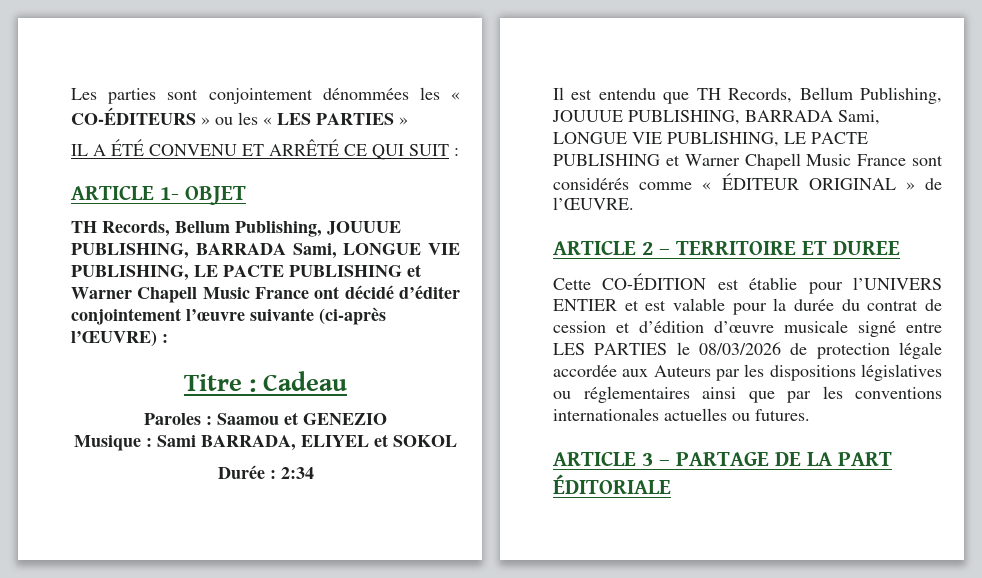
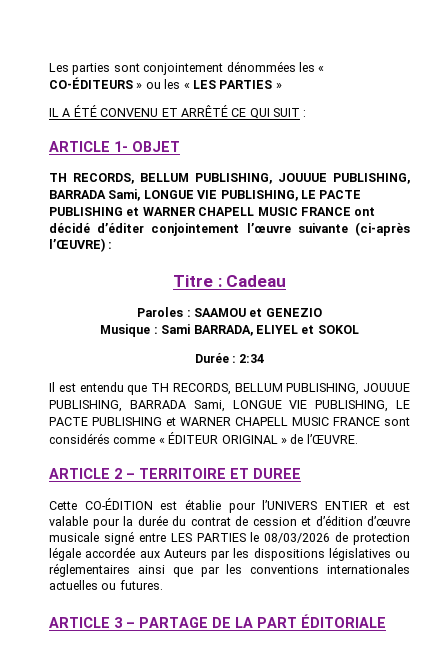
[102,221,322,237] Records, Bellum Publishing, -> [73,173,272,184] RECORDS, BELLUM PUBLISHING,
[71,287,309,303] Warner Chapell Music France -> [142,207,351,216] WARNER CHAPELL MUSIC FRANCE
[217,413,279,425] Saamou -> [194,308,246,317] SAAMOU
[728,87,942,104] Records, Bellum Publishing, -> [172,383,360,395] RECORDS, BELLUM PUBLISHING,
[684,153,907,170] Warner Chapell Music France -> [180,417,380,426] WARNER CHAPELL MUSIC FRANCE

